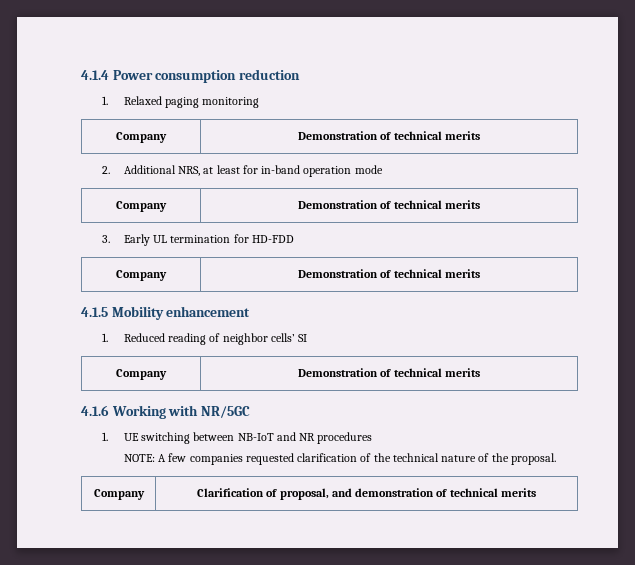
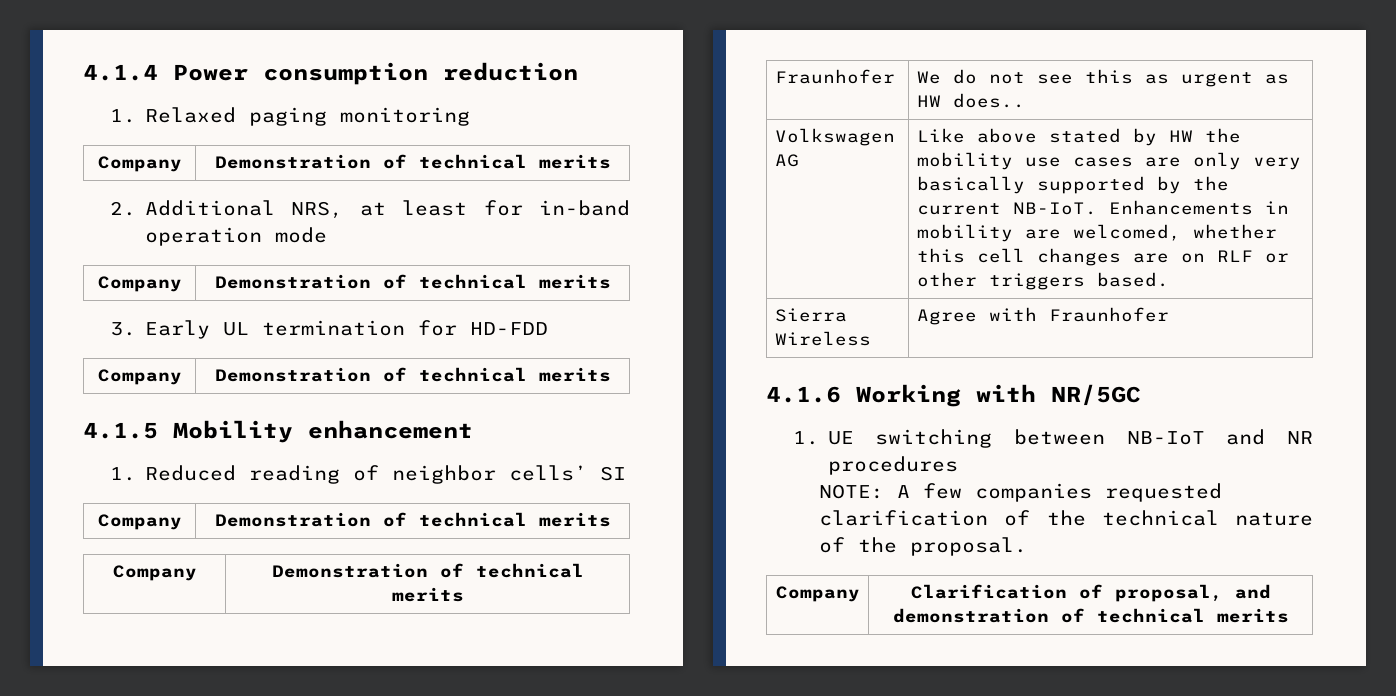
(480, 372) none -> [112,565,197,581] [271,563,584,578] [391,587,464,602] [774,69,895,84] [916,69,1289,87] [916,93,1025,108] [774,128,895,146] [774,154,799,167] [916,128,1241,146] [916,152,1301,170] [916,176,1229,194] [916,200,1289,215] [916,224,1277,242] [916,248,1289,266] [916,272,1169,290] [774,308,847,322] [774,331,871,346] [916,307,1169,325] // Company | Demonstration of technical merits // Fraunhofer | We do not see this as urgent as HW does.. // Volkswagen AG | Like above stated by HW the mobility use cases are only very basically supported by the current NB-IoT. Enhancements in mobility are welcomed, whether this cell changes are on RLF or other triggers based. // Sierra Wireless | Agree with Fraunhofer

